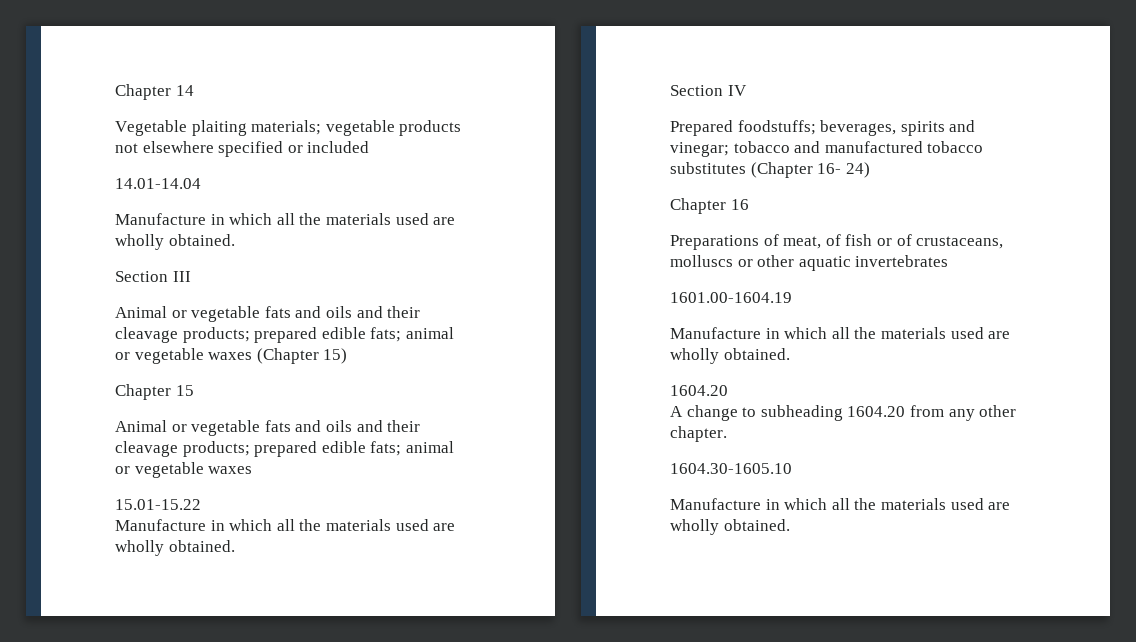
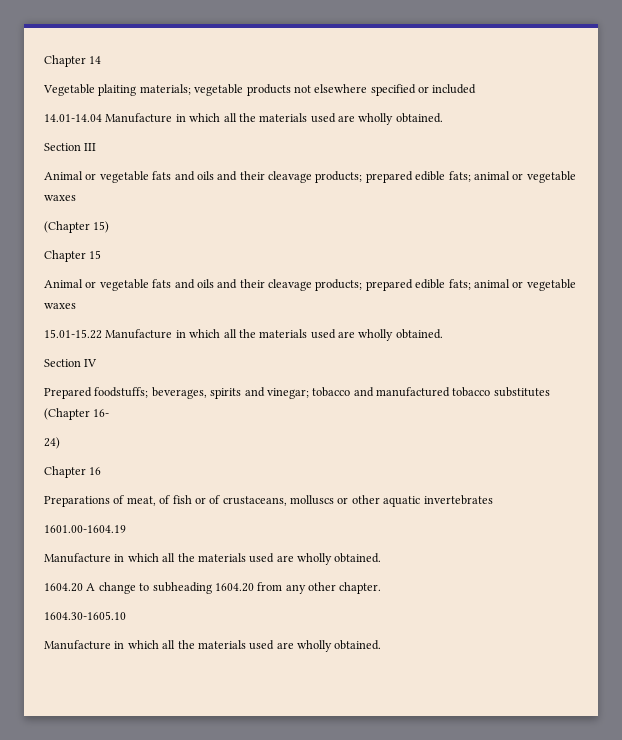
(201, 183) // -> (102, 118) none
(253, 356) none -> (76, 198) //
(201, 504) // -> (102, 334) none
(842, 168) none -> (110, 413) //
(728, 390) // -> (83, 587) none

